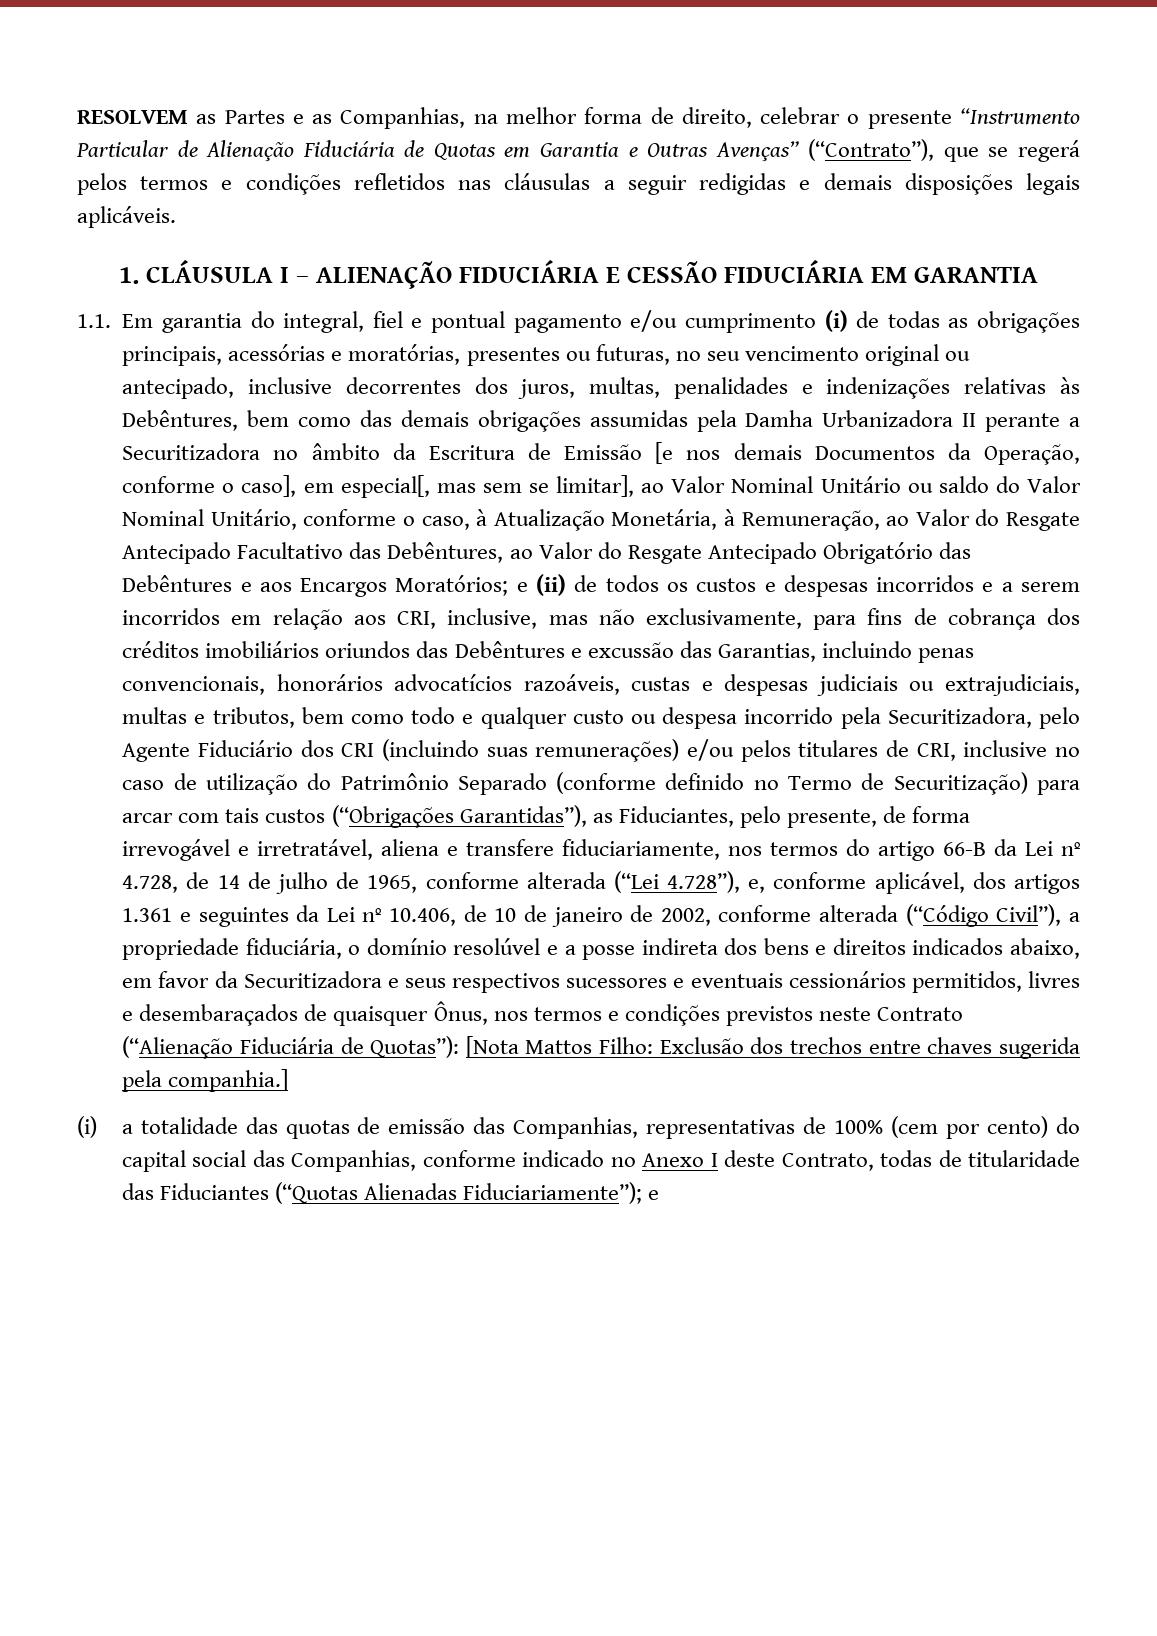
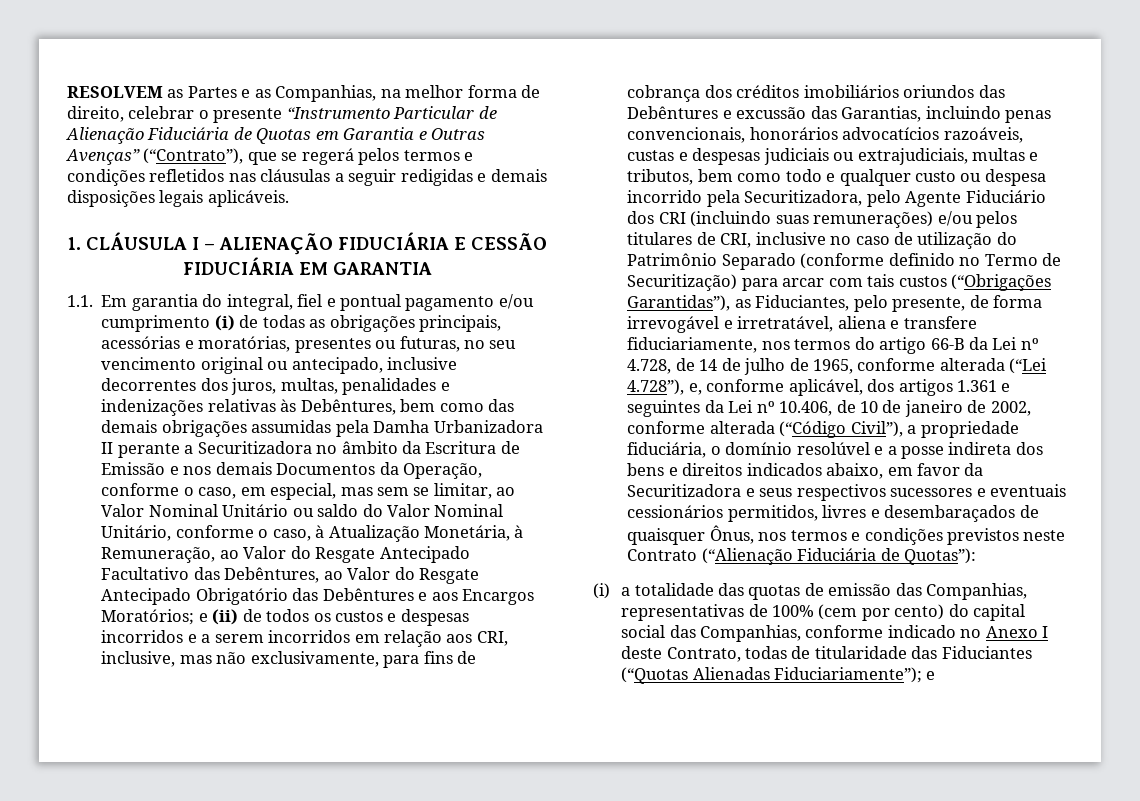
[655,442,674,464] [e -> [169,466,179,475] e
[241,475,430,498] caso], em especial[, -> [198,483,337,500] caso, em especial,
[556,475,635,497] limitar], -> [433,483,492,499] limitar,
[465,1036,1081,1059] [122,1069,289,1092] [Nota Mattos Filho: Exclusão dos trechos entre chaves sugerida pela companhia.] -> (977, 556) none

